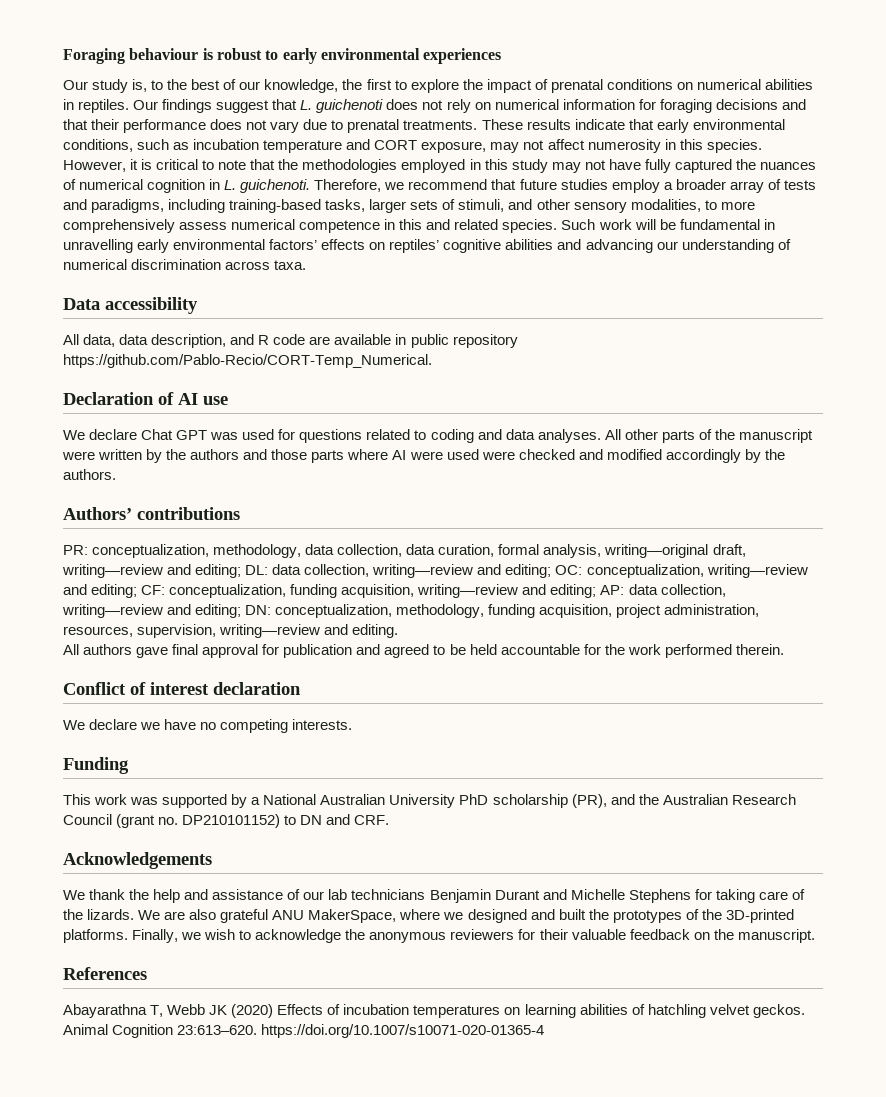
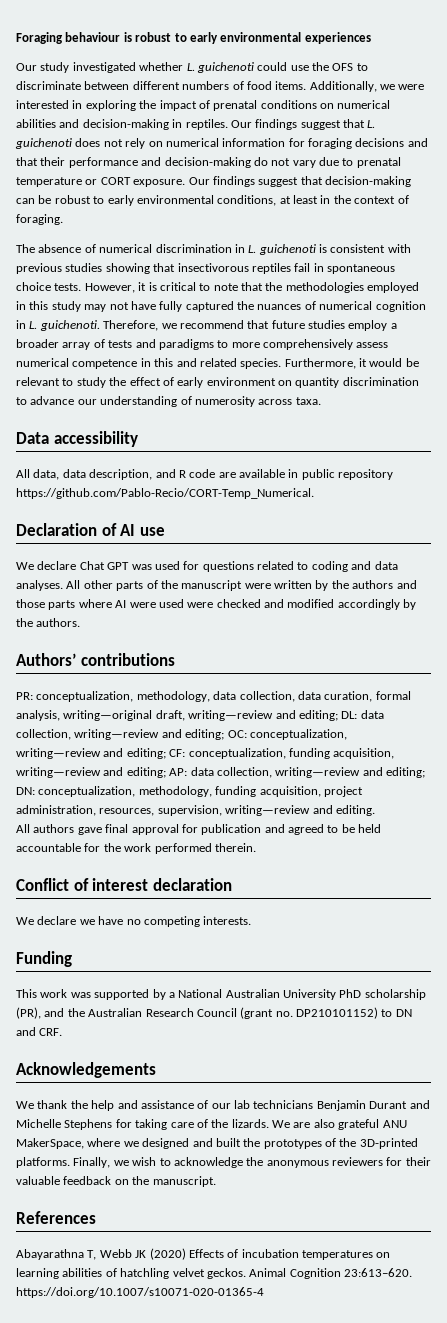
[132,79,459,93] is, to the best of our knowledge, the first to explore -> [72,62,368,73] [16,81,425,92] [16,100,136,111] investigated whether L. guichenoti could use the OFS to discriminate between different numbers of food items. Additionally, we were interested in exploring
(813, 84) none -> [59,119,169,130] and decision-making
[210,119,243,130] does -> [141,157,268,168] and decision-making do
[403,119,785,133] [63,139,762,153] treatments. These results indicate that early environmental conditions, such as incubation temperature and CORT exposure, may not affect numerosity in this species. -> [16,176,411,187] [16,195,409,206] [16,214,63,225] [16,244,411,255] [16,263,395,274] [16,282,82,291] temperature or CORT exposure. Our findings suggest that decision-making can be robust to early environmental conditions, at least in the context of foraging. // The absence of numerical discrimination in L. guichenoti is consistent with previous studies showing that insectivorous reptiles fail in spontaneous choice tests.
[91,199,701,213] paradigms, including training-based tasks, larger sets of stimuli, and other sensory modalities, -> [158,339,214,350] paradigms
[561,219,775,230] [63,239,653,253] Such work will be fundamental in unravelling early environmental factors’ effects on reptiles’ cognitive abilities and advancing -> [284,358,419,369] [16,377,419,388] [16,396,75,405] Furthermore, it would be relevant to study the effect of early environment on quantity discrimination to advance
[63,259,222,270] numerical discrimination -> [194,396,255,407] numerosity

